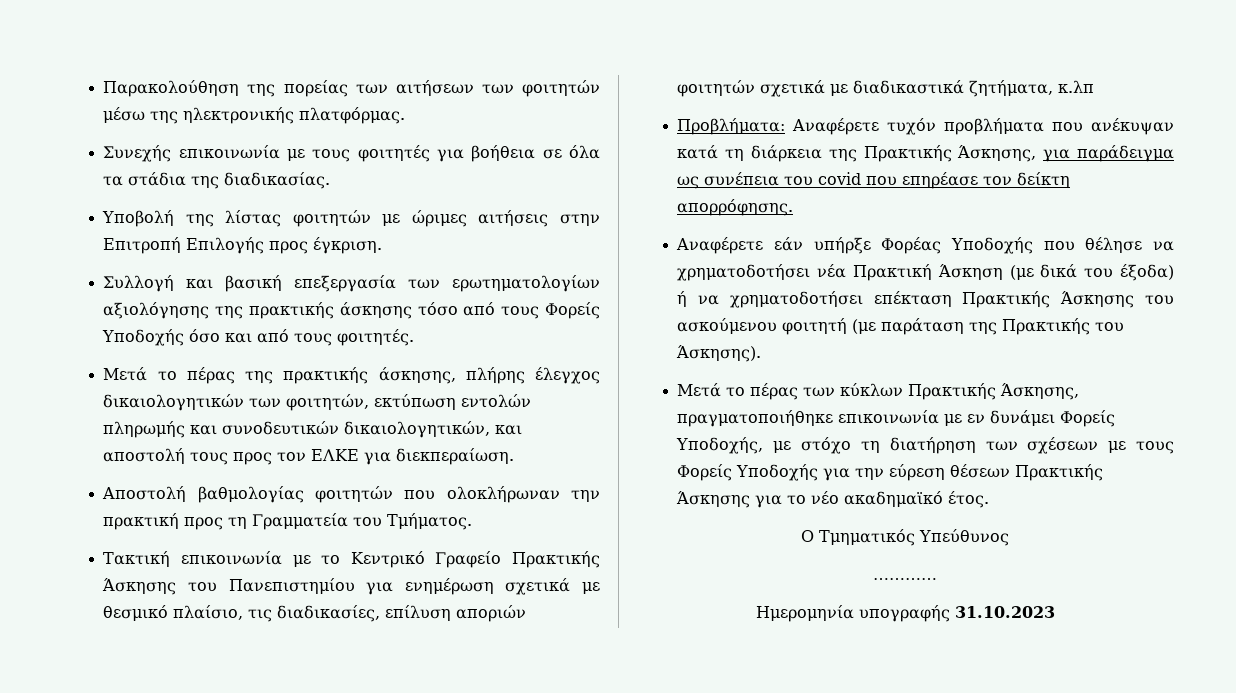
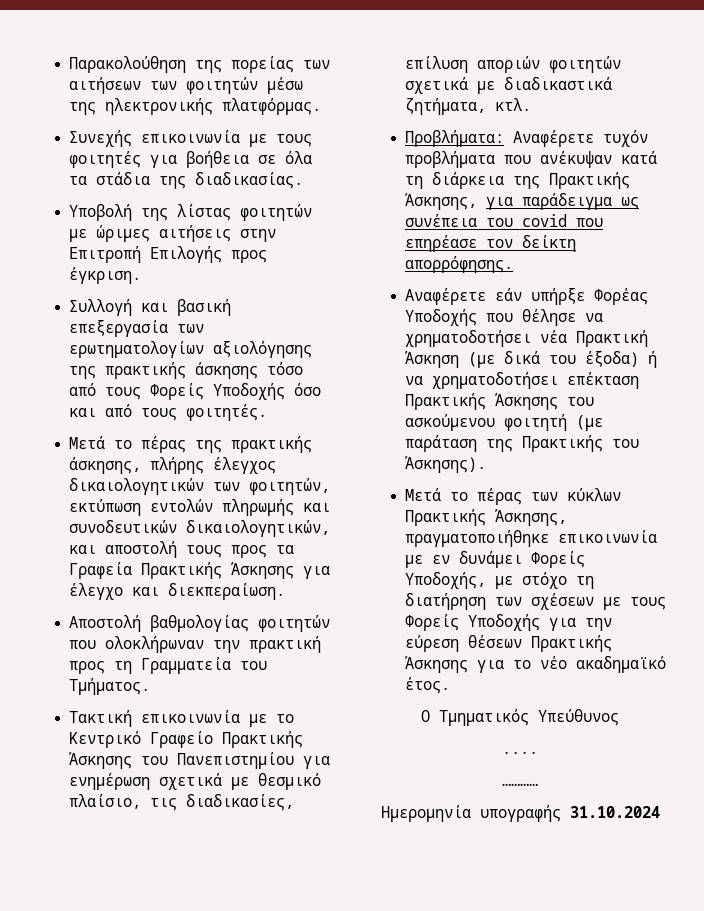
[277,449,392,465] τον ΕΛΚΕ για -> [275,545,294,554] [68,562,330,579] [68,583,159,600] τα Γραφεία Πρακτικής Άσκησης για έλεγχο και
[1058,80,1095,93] κ.λπ -> [494,98,531,111] κτλ.
(1009, 537) none -> [502,751,538,754] // ....
[954,606,1055,618] 31.10.2023 -> [569,806,660,818] 31.10.2024

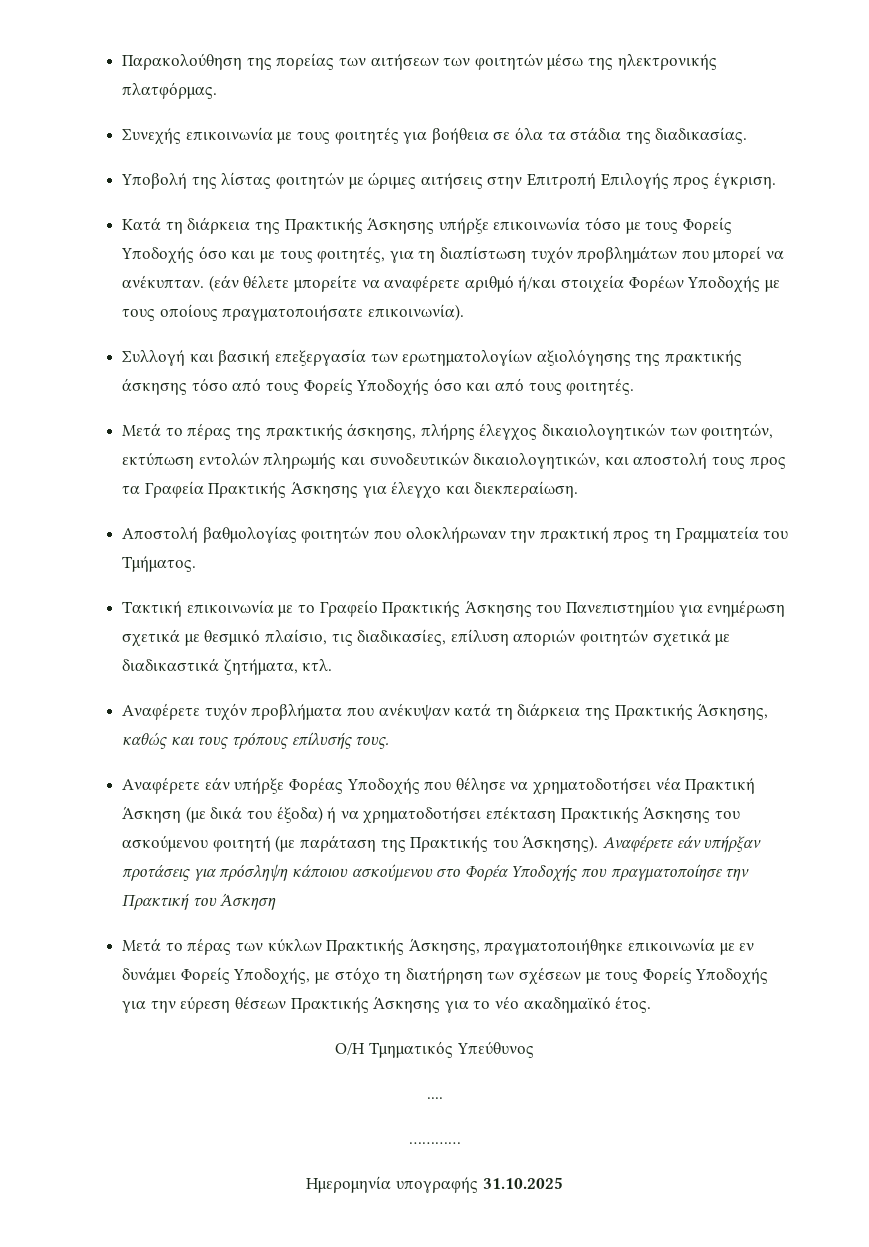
(141, 275) none -> [122,217,732,234] [121,246,784,264] [122,275,780,293] [122,304,465,321] // Κατά τη διάρκεια της Πρακτικής Άσκησης υπήρξε επικοινωνία τόσο με τους Φορείς Υποδοχής όσο και με τους φοιτητές, για τη διαπίστωση τυχόν προβλημάτων που μπορεί να ανέκυπταν. (εάν θέλετε μπορείτε να αναφέρετε αριθμό ή/και στοιχεία Φορέων Υποδοχής με τους οποίους πραγματοποιήσατε επικοινωνία).
[68,731,141,748] Κεντρικό -> (316, 609) none
[404,130,504,147] Προβλήματα: -> (333, 665) none
[485,193,639,210] [404,214,603,227] [404,235,576,252] [404,256,513,273] για παράδειγμα ως συνέπεια του covid που επηρέασε τον δείκτη απορρόφησης. -> [122,732,390,749] καθώς και τους τρόπους επίλυσής τους.
(486, 464) none -> [603,835,762,852] [122,864,750,882] [122,893,277,910] Αναφέρετε εάν υπήρξαν προτάσεις για πρόσληψη κάποιου ασκούμενου στο Φορέα Υποδοχής που πραγματοποίησε την Πρακτική του Άσκηση
[421,710,430,722] Ο -> [335,1043,366,1055] Ο/H
[569,806,660,818] 31.10.2024 -> [482,1177,563,1189] 31.10.2025

